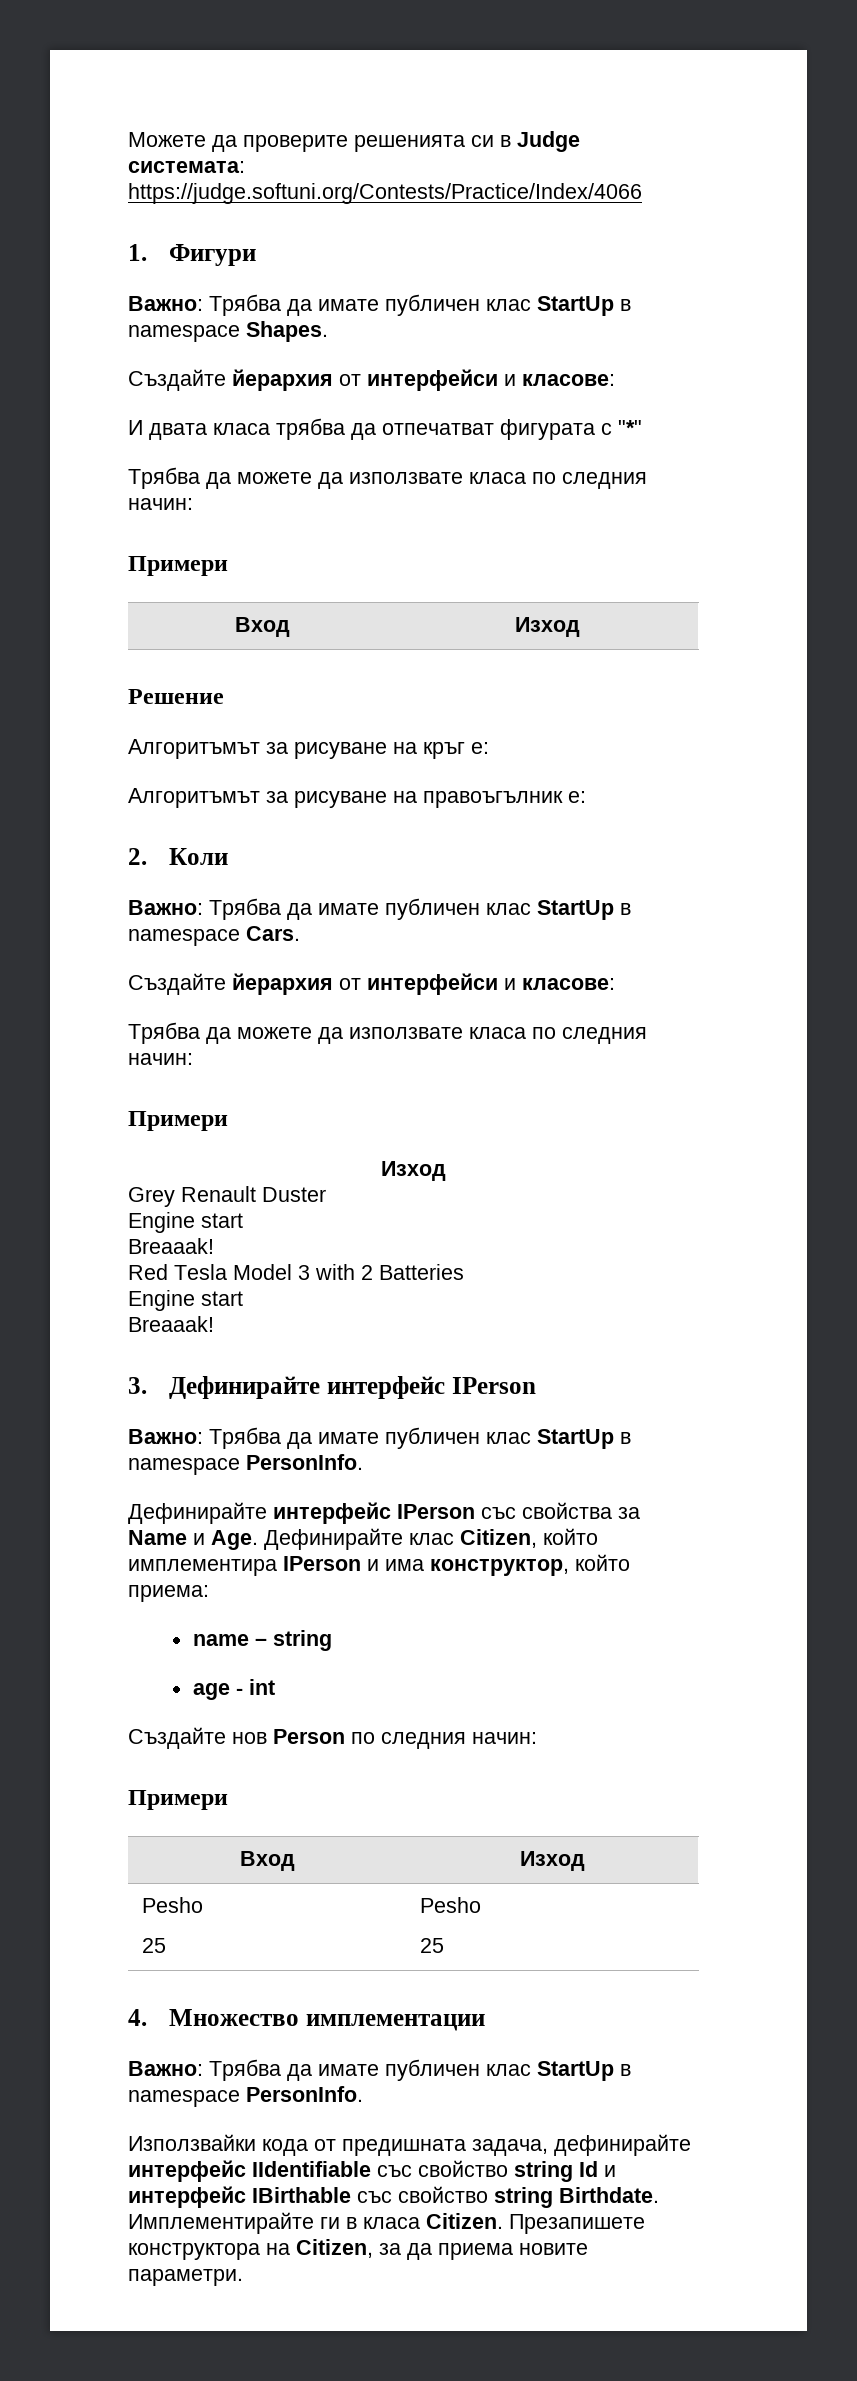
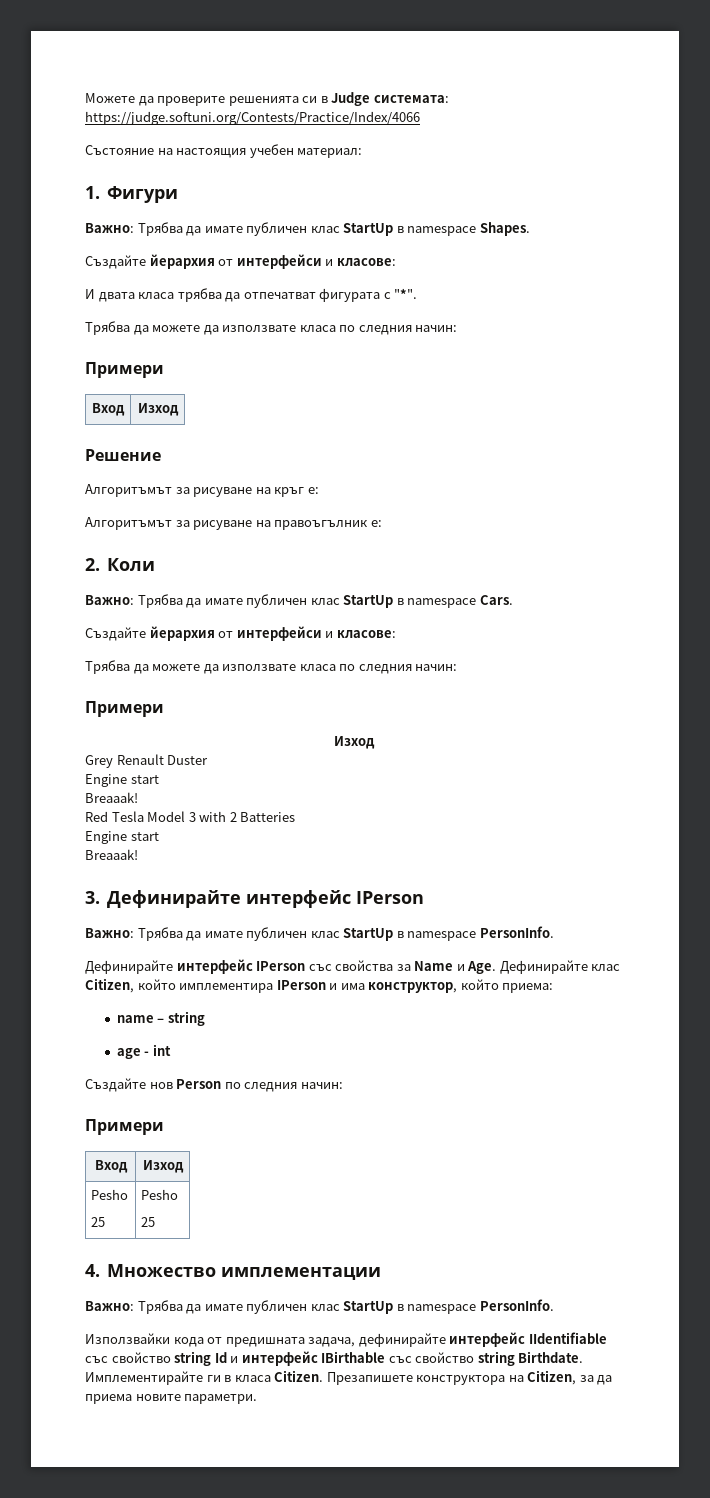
(642, 193) none -> [85,144,363,158] // Състояние на настоящия учебен материал:
[618,420,642,435] "*" -> [394,288,418,299] "*".

